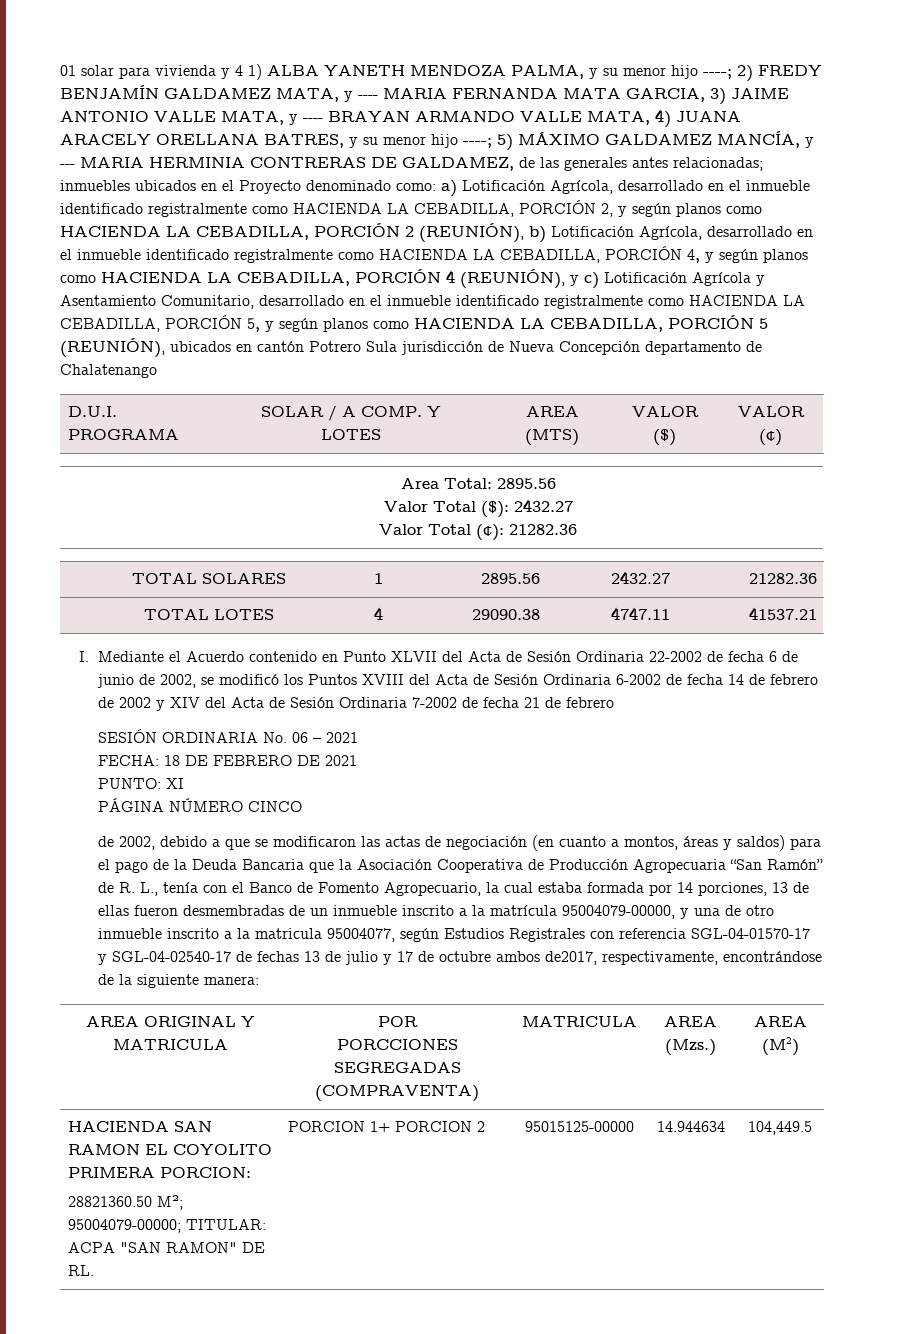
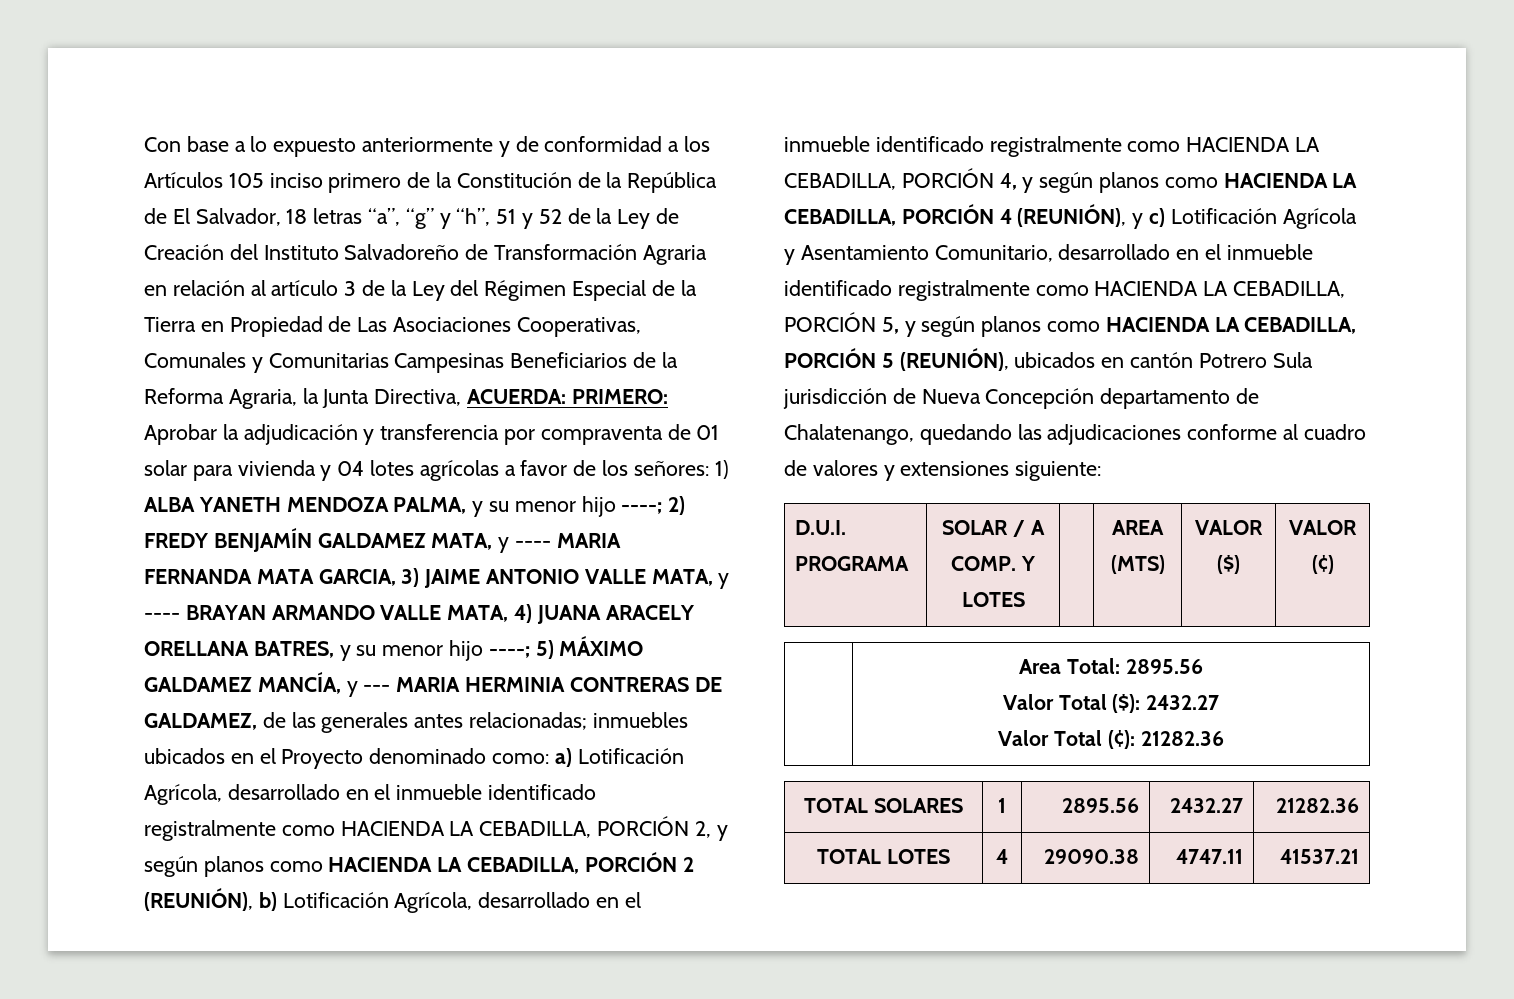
(60, 70) none -> [144,136,711,157] [144,172,718,193] [144,208,680,229] [144,244,707,265] [144,280,697,301] [144,316,641,337] [144,352,678,373] [144,388,668,409] [144,424,691,445] Con base a lo expuesto anteriormente y de conformidad a los Artículos 105 inciso primero de la Constitución de la República de El Salvador, 18 letras “a”, “g” y “h”, 51 y 52 de la Ley de Creación del Instituto Salvadoreño de Transformación Agraria en relación al artículo 3 de la Ley del Régimen Especial de la Tierra en Propiedad de Las Asociaciones Cooperativas, Comunales y Comunitarias Campesinas Beneficiarios de la Reforma Agraria, la Junta Directiva, ACUERDA: PRIMERO: Aprobar la adjudicación y transferencia por compraventa de
[235,65,243,76] 4 -> [337,460,709,481] 04 lotes agrícolas a favor de los señores:
[60,364,157,378] Chalatenango -> [784,424,1366,445] [784,460,1102,481] Chalatenango, quedando las adjudicaciones conforme al cuadro de valores y extensiones siguiente:
[79,651,799,662] [97,674,819,688] [98,697,615,711] [98,729,359,743] [98,755,358,766] [98,778,185,789] [98,798,303,812] [98,835,822,851] [98,859,824,873] [98,882,810,896] [98,905,775,919] [98,928,811,942] [98,951,823,965] [98,974,260,988] [86,1016,255,1027] [113,1039,228,1050] [377,1016,418,1027] [336,1039,458,1050] [333,1062,461,1073] [315,1085,479,1102] [521,1016,637,1027] [664,1016,717,1027] [665,1039,716,1056] [753,1016,807,1027] [761,1037,799,1056] [67,1121,212,1132] [67,1144,272,1155] [67,1167,251,1178] [67,1195,183,1210] [67,1219,266,1233] [67,1242,265,1253] [67,1265,94,1276] [287,1121,485,1132] [524,1121,634,1132] [656,1121,725,1132] [748,1121,812,1135] // I. Mediante el Acuerdo contenido en Punto XLVII del Acta de Sesión Ordinaria 22-2002 de fecha 6 de junio de 2002, se modificó los Puntos XVIII del Acta de Sesión Ordinaria 6-2002 de fecha 14 de febrero de 2002 y XIV del Acta de Sesión Ordinaria 7-2002 de fecha 21 de febrero // SESIÓN ORDINARIA No. 06 – 2021 // FECHA: 18 DE FEBRERO DE 2021 // PUNTO: XI // PÁGINA NÚMERO CINCO // de 2002, debido a que se modificaron las actas de negociación (en cuanto a montos, áreas y saldos) para el pago de la Deuda Bancaria que la Asociación Cooperativa de Producción Agropecuaria “San Ramón” de R. L., tenía con el Banco de Fomento Agropecuario, la cual estaba formada por 14 porciones, 13 de ellas fueron desmembradas de un inmueble inscrito a la matrícula 95004079-00000, y una de otro inmueble inscrito a la matricula 95004077, según Estudios Registrales con referencia SGL-04-01570-17 y SGL-04-02540-17 de fechas 13 de julio y 17 de octubre ambos de2017, respectivamente, encontrándose de la siguiente manera: // AREA ORIGINAL Y MATRICULA | POR // PORCCIONES SEGREGADAS (COMPRAVENTA) | MATRICULA | AREA (Mzs.) | AREA (M2) // HACIENDA SAN RAMON EL COYOLITO PRIMERA PORCION: // 28821360.50 M²; 95004079-00000; TITULAR: ACPA "SAN RAMON" DE RL. | PORCION 1+ PORCION 2 | 95015125-00000 | 14.944634 | 104,449.5 -> (1359, 856) none

